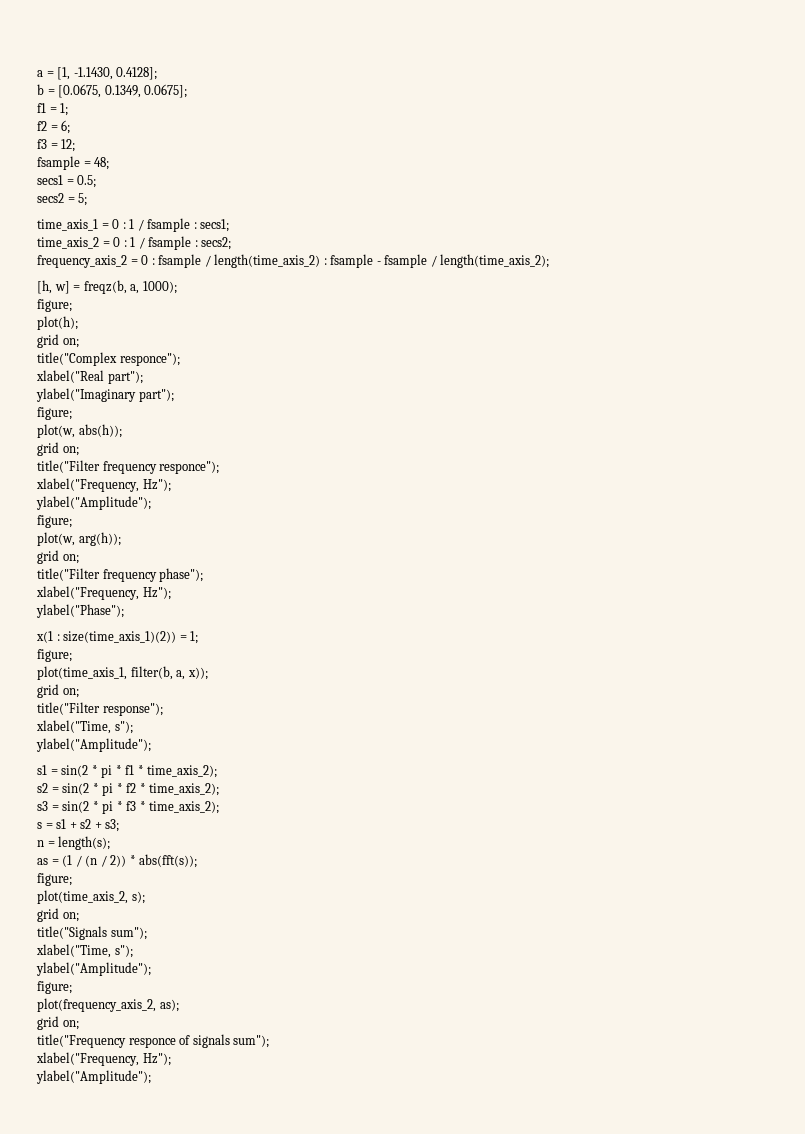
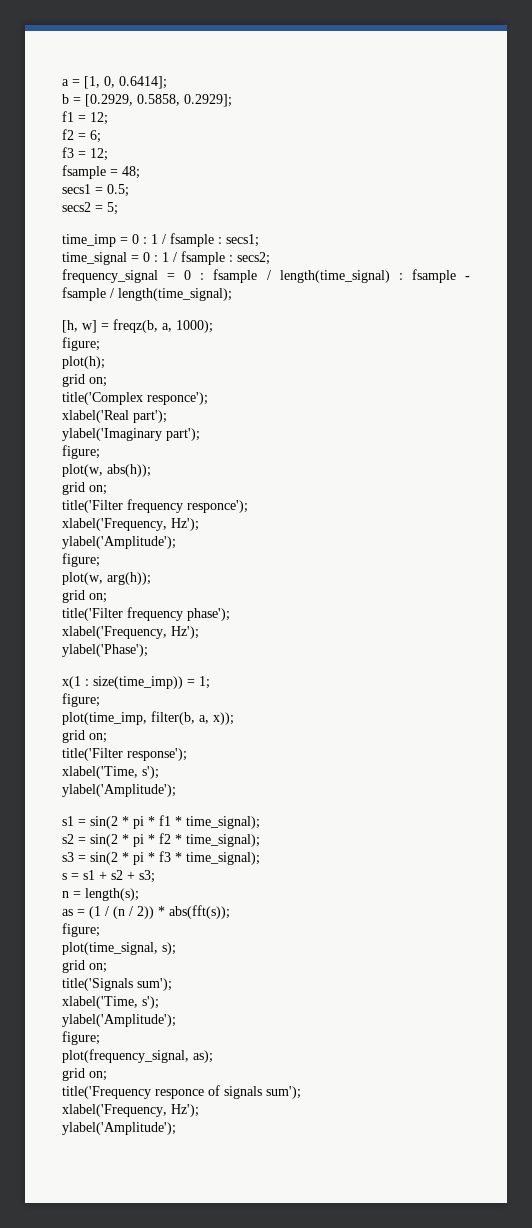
[73,67,158,80] -1.1430, 0.4128]; -> [104,76,167,89] 0, 0.6414];
[58,84,188,98] [0.0675, 0.1349, 0.0675]; -> [85,94,232,107] [0.2929, 0.5858, 0.2929];
[60,103,69,116] 1; -> [90,112,108,125] 12;
[37,219,98,231] time_axis_1 -> [62,234,116,247] time_imp
[37,237,99,249] time_axis_2 -> [62,252,127,265] time_signal
[37,255,127,268] frequency_axis_2 -> [62,269,158,283] frequency_signal
[214,254,321,268] length(time_axis_2) -> [279,270,390,283] length(time_signal)
[440,254,550,268] length(time_axis_2); -> [118,288,232,301] length(time_signal);
[37,352,180,366] [36,370,143,384] [36,388,174,402] title("Complex responce"); // xlabel("Real part"); // ylabel("Imaginary part"); -> [62,392,208,405] [62,410,167,423] [62,428,200,441] title('Complex responce'); // xlabel('Real part'); // ylabel('Imaginary part');
[37,460,220,474] [36,478,171,492] [36,496,151,510] title("Filter frequency responce"); // xlabel("Frequency, Hz"); // ylabel("Amplitude"); -> [62,499,248,513] [62,518,199,531] [62,536,176,549] title('Filter frequency responce'); // xlabel('Frequency, Hz'); // ylabel('Amplitude');
[37,568,204,582] [36,586,171,600] [36,604,124,618] title("Filter frequency phase"); // xlabel("Frequency, Hz"); // ylabel("Phase"); -> [62,607,230,621] [62,626,199,639] [62,644,148,657] title('Filter frequency phase'); // xlabel('Frequency, Hz'); // ylabel('Phase');
[63,631,177,643] size(time_axis_1)(2)) -> [93,676,183,689] size(time_imp))
[37,666,127,680] plot(time_axis_1, -> [62,712,147,725] plot(time_imp,
[37,702,163,716] [36,720,133,734] [36,738,151,752] title("Filter response"); // xlabel("Time, s"); // ylabel("Amplitude"); -> [62,748,187,761] [62,766,159,779] [62,784,176,797] title('Filter response'); // xlabel('Time, s'); // ylabel('Amplitude');
[147,765,218,778] time_axis_2); -> [186,816,260,829] time_signal);
[149,783,220,796] time_axis_2); -> [186,834,260,847] time_signal);
[149,801,220,814] time_axis_2); -> [186,852,260,865] time_signal);
[37,890,128,904] plot(time_axis_2, -> [62,942,158,955] plot(time_signal,
[37,926,147,940] [36,944,133,958] [36,962,151,976] [37,981,72,994] [37,998,156,1012] title("Signals sum"); // xlabel("Time, s"); // ylabel("Amplitude"); // figure; // plot(frequency_axis_2, -> [62,978,172,991] [62,996,159,1009] [62,1014,176,1027] [62,1031,100,1045] [62,1049,189,1063] title('Signals sum'); // xlabel('Time, s'); // ylabel('Amplitude'); // figure; // plot(frequency_signal,
[37,1034,126,1048] title("Frequency -> [62,1086,151,1099] title('Frequency
[233,1035,270,1048] [36,1052,171,1066] [36,1070,151,1084] sum"); // xlabel("Frequency, Hz"); // ylabel("Amplitude"); -> [266,1086,301,1099] [62,1104,199,1117] [62,1122,176,1135] sum'); // xlabel('Frequency, Hz'); // ylabel('Amplitude');

